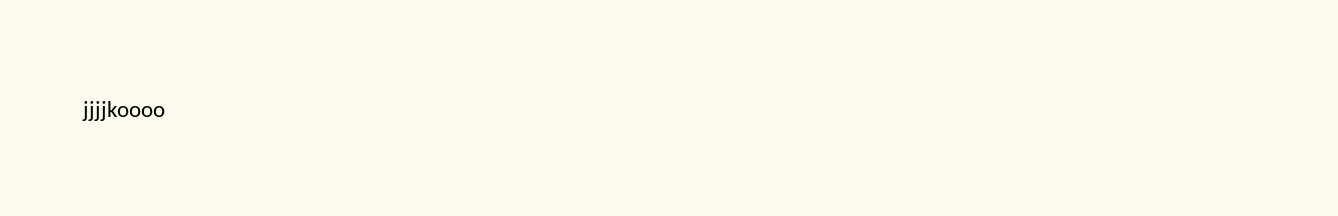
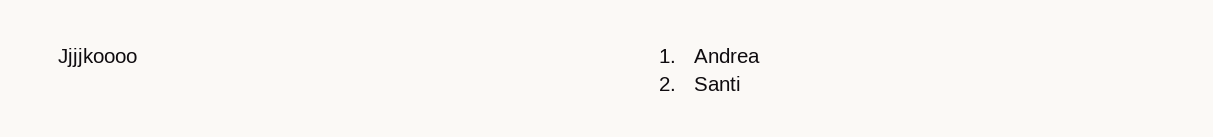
[82,101,165,121] jjjjkoooo -> [58,48,137,67] [658,48,760,63] [658,76,741,91] Jjjjkoooo // 1. Andrea // 2. Santi

